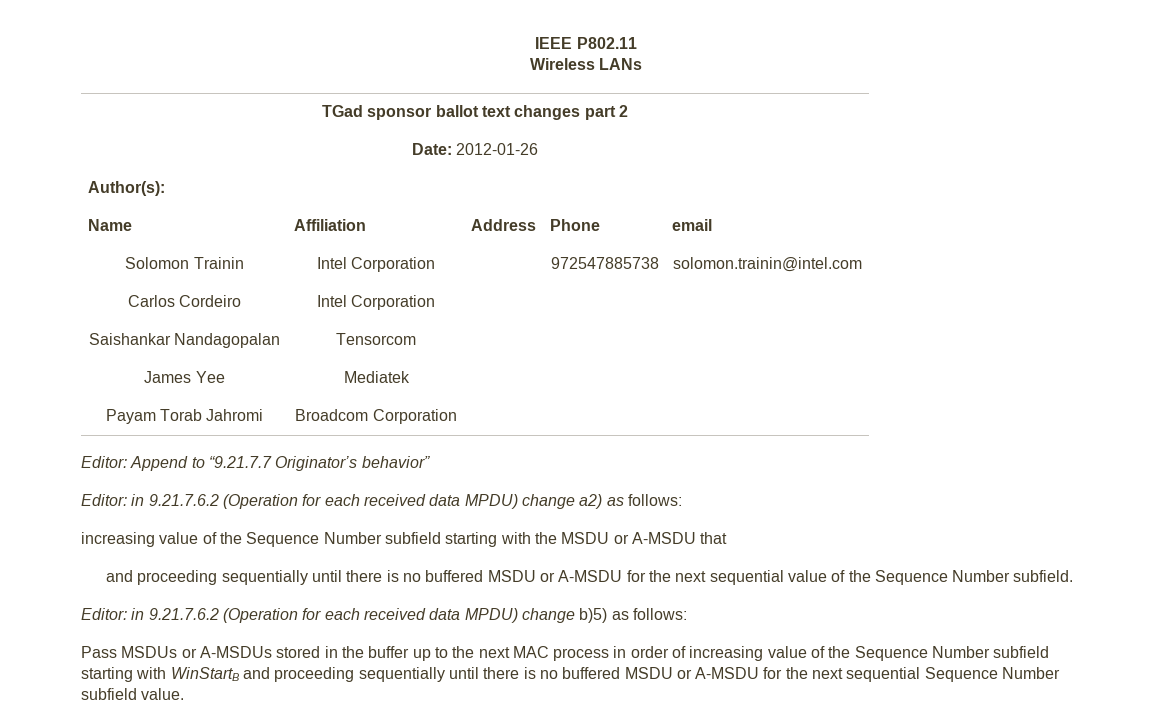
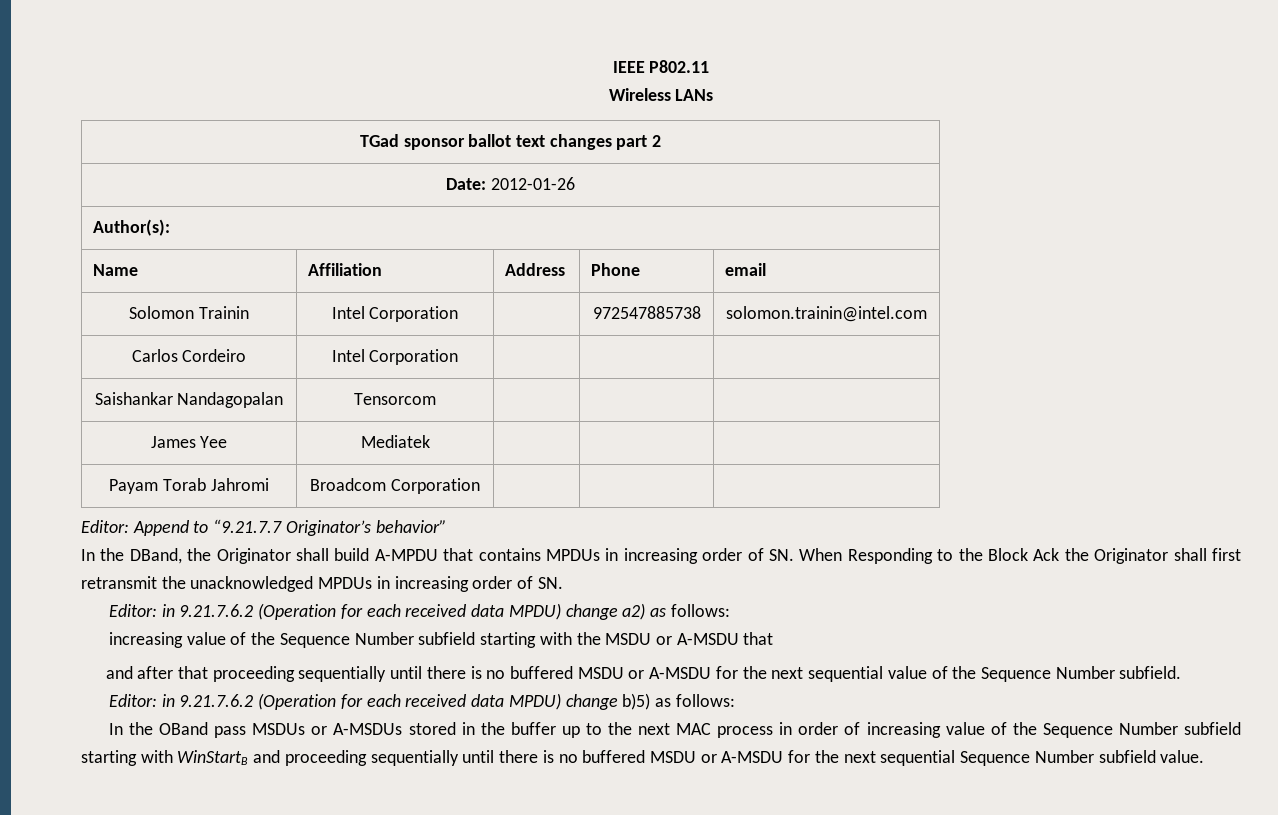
(430, 462) none -> [81,548,1241,564] [81,576,563,592] // In the DBand, the Originator shall build A-MPDU that contains MPDUs in increasing order of SN. When Responding to the Block Ack the Originator shall first retransmit the unacknowledged MPDUs in increasing order of SN.
(134, 576) none -> [137,666,208,679] after that
[81,646,117,658] Pass -> [109,722,247,738] In the OBand pass

